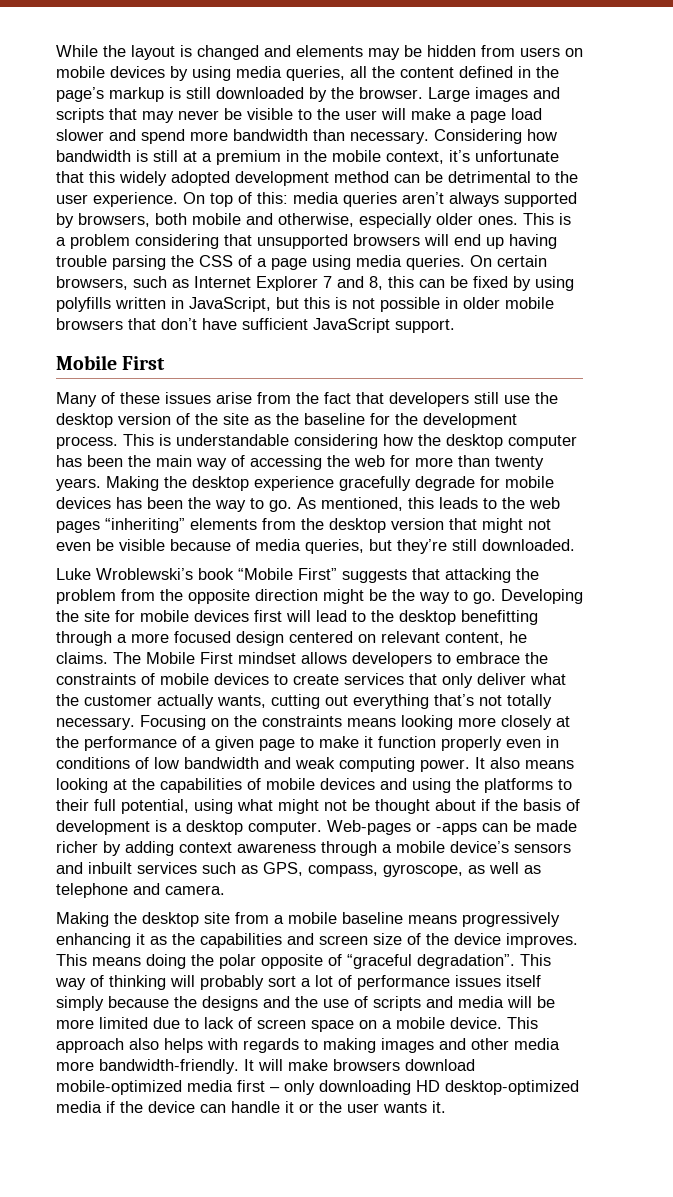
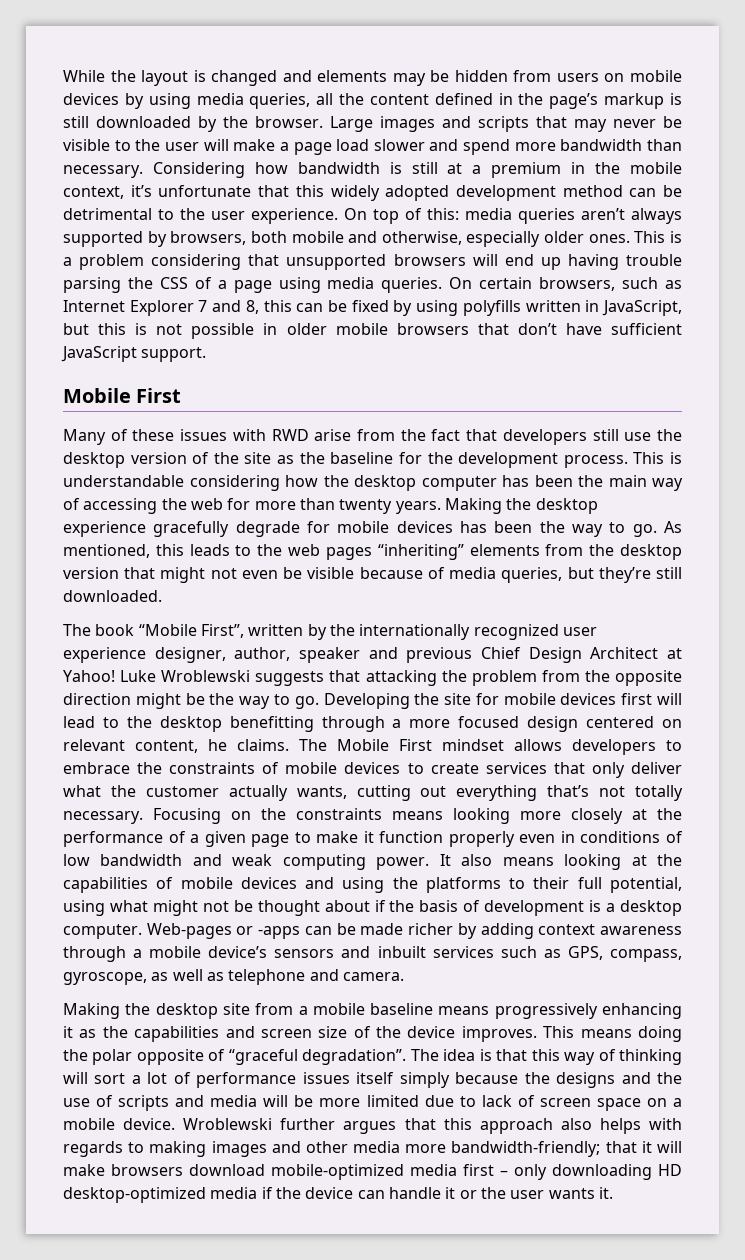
(211, 398) none -> [232,429,309,441] with RWD
[56,568,337,580] Luke Wroblewski’s book “Mobile First” -> [63,624,597,640] [63,647,682,663] [63,670,251,682] The book “Mobile First”, written by the internationally recognized user experience designer, author, speaker and previous Chief Design Architect at Yahoo! Luke Wroblewski
[520,954,551,966] This -> [410,1049,560,1061] The idea is that this
[200,975,264,990] probably -> (88, 1078) none
[507,1017,538,1029] This -> [183,1118,472,1134] Wroblewski further argues that this
[99,1059,254,1074] bandwidth-friendly. It -> [451,1141,652,1157] bandwidth-friendly; that it

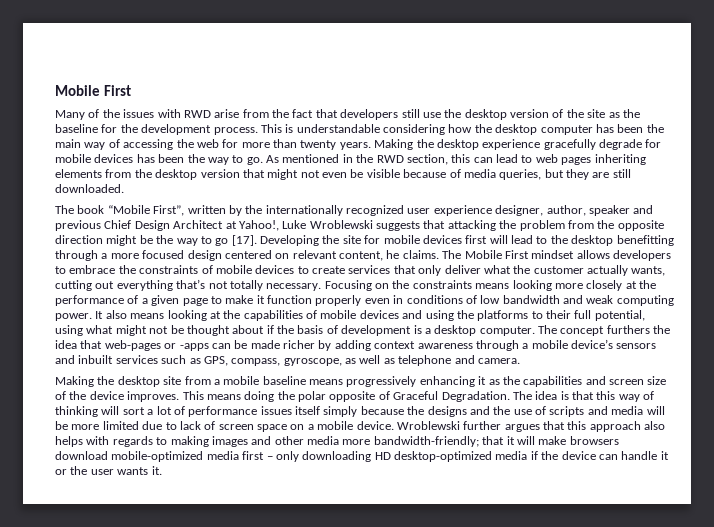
[63,70,683,86] [63,93,682,109] [63,116,682,132] [63,139,683,155] [63,162,683,178] [63,185,683,201] [63,208,682,224] [63,231,682,247] [63,254,683,270] [63,277,682,293] [63,300,682,316] [63,323,682,339] [61,346,207,362] While the layout is changed and elements may be hidden from users on mobile devices by using media queries, all the content defined in the page’s markup is still downloaded by the browser. Large images and scripts that may never be visible to the user will make a page load slower and spend more bandwidth than necessary. Considering how bandwidth is still at a premium in the mobile context, it’s unfortunate that this widely adopted development method can be detrimental to the user experience. On top of this: media queries aren’t always supported by browsers, both mobile and otherwise, especially older ones. This is a problem considering that unsupported browsers will end up having trouble parsing the CSS of a page using media queries. On certain browsers, such as Internet Explorer 7 and 8, this can be fixed by using polyfills written in JavaScript, but this is not possible in older mobile browsers that don’t have sufficient JavaScript support. // -> (55, 90) none
[132,429,175,441] these -> [102,109,120,118] the
[63,544,283,558] mentioned, this leads to the -> [282,154,533,165] mentioned in the RWD section, this can lead to
[377,544,464,560] “inheriting” -> [594,154,646,165] inheriting
[598,567,651,583] they’re -> [566,169,610,180] they are
[63,670,115,682] Yahoo! -> [238,220,279,231] Yahoo!,
[294,696,319,709] go. -> [215,235,257,246] go [17].
[146,923,232,939] Web-pages -> [538,325,671,336] [55,340,161,351] The concept furthers the idea that web-pages
[228,1049,407,1065] “graceful degradation”. -> [393,391,510,402] Graceful Degradation.

